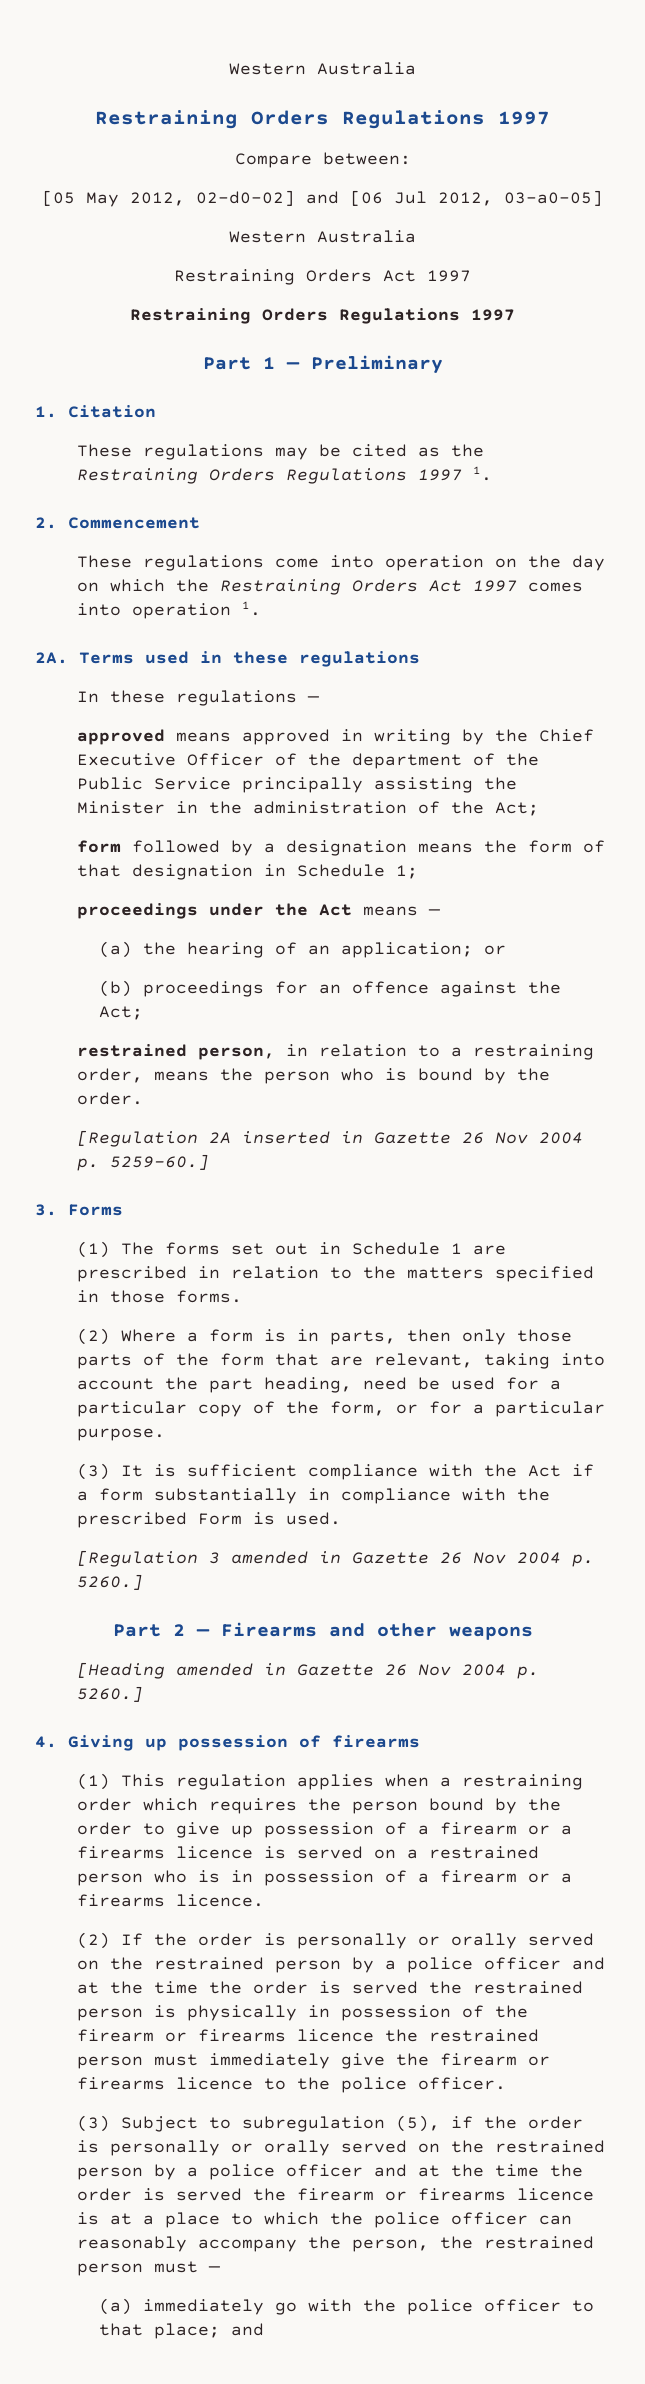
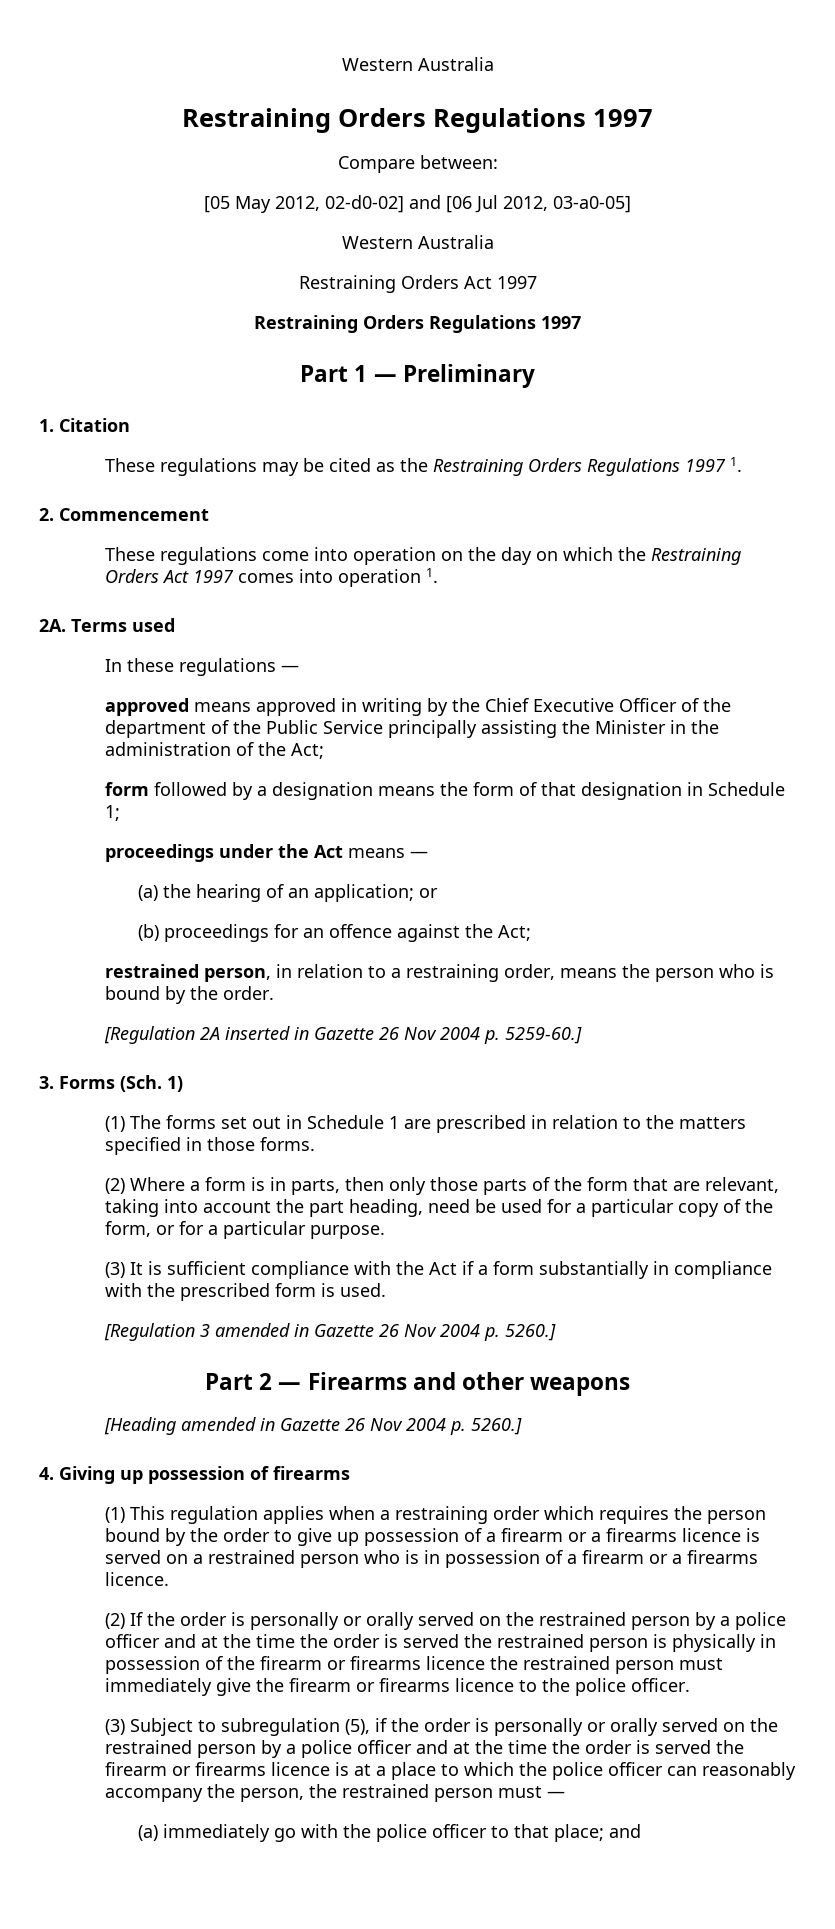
[200,651,420,667] in these regulations -> (175, 625) none
(123, 1210) none -> [120,1075,183,1092] (Sch. 1)
[198,1513,243,1525] Form -> [274,1283,316,1297] form

